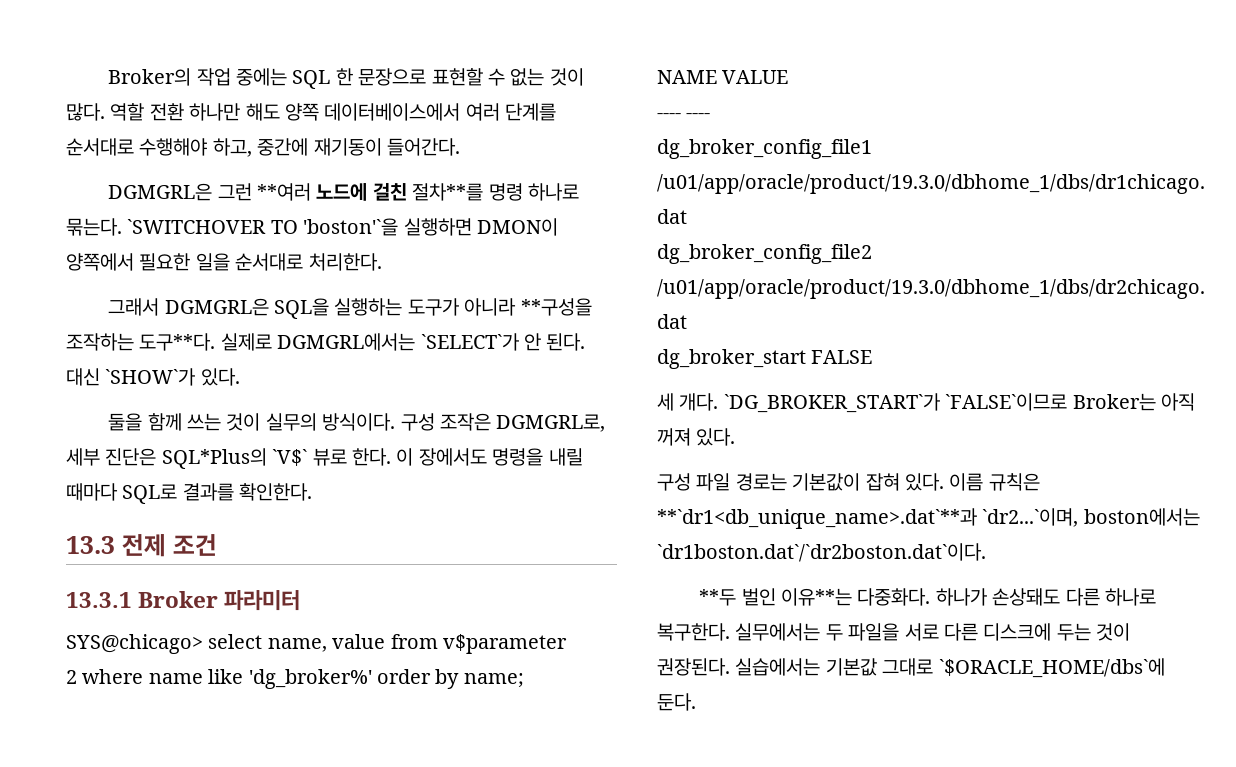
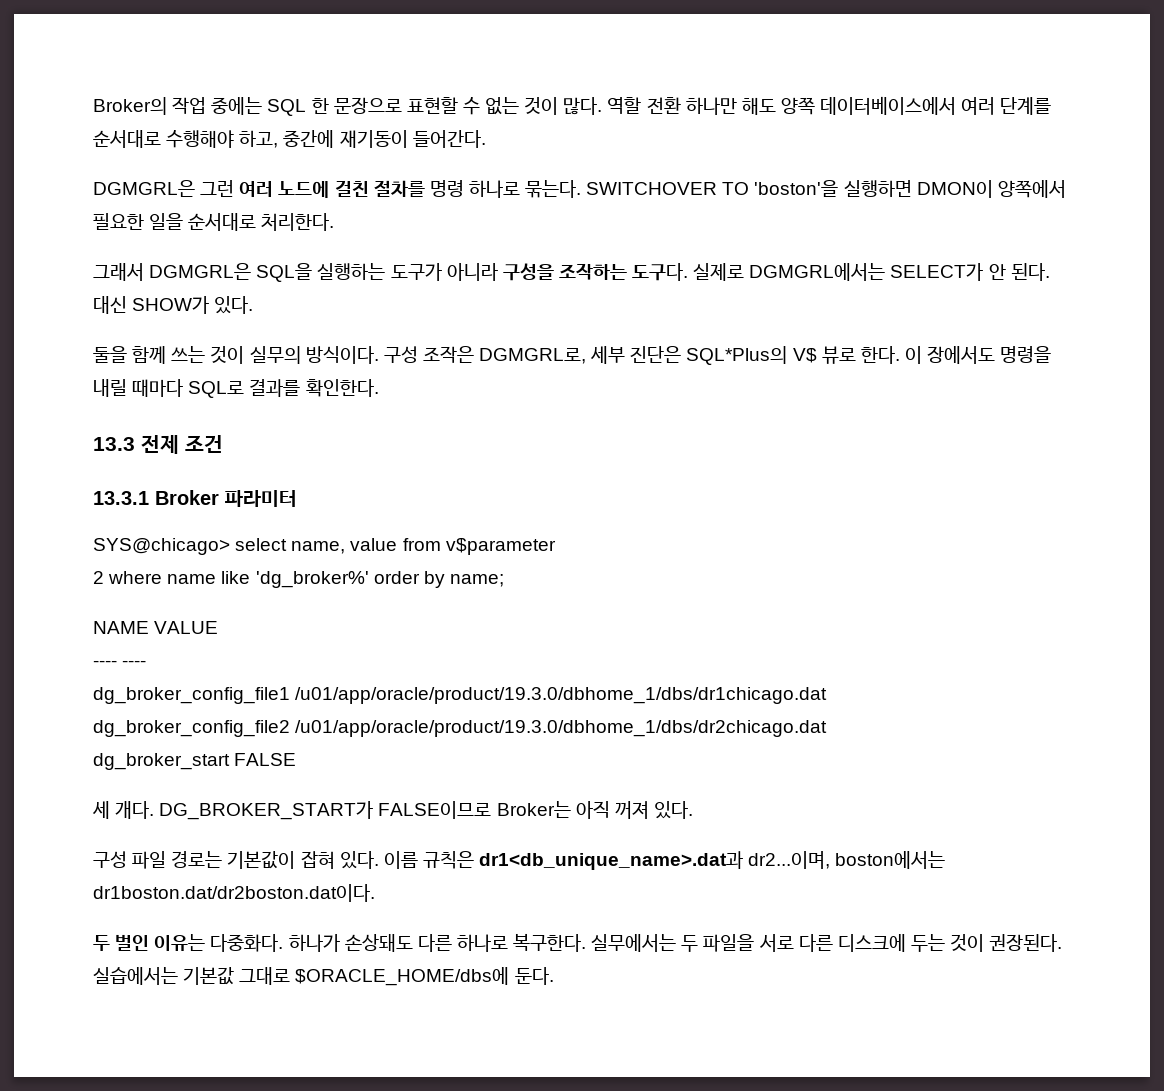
[257,183,312,201] **여러 -> [239,181,274,197] 여러
[412,183,484,201] 절차**를 -> [373,180,425,197] 절차를
[127,218,399,236] `SWITCHOVER TO 'boston'`을 -> [586,180,839,197] SWITCHOVER TO 'boston'을
[520,298,592,316] [66,333,216,351] **구성을 조작하는 도구**다. -> [502,263,689,281] 구성을 조작하는 도구다.
[420,333,519,351] `SELECT`가 -> [890,263,984,281] SELECT가
[105,368,196,386] `SHOW`가 -> [132,296,210,314] SHOW가
[272,449,308,466] `V$` -> [792,348,817,363] V$
[723,393,1068,413] `DG_BROKER_START`가 `FALSE`이므로 -> [159,801,492,820] DG_BROKER_START가 FALSE이므로
[657,508,1200,529] [657,543,986,562] [699,588,853,606] **`dr1<db_unique_name>.dat`**과 `dr2...`이며, boston에서는 `dr1boston.dat`/`dr2boston.dat`이다. // **두 벌인 이유**는 -> [479,851,946,870] [93,884,375,902] [93,934,206,951] dr1<db_unique_name>.dat과 dr2...이며, boston에서는 dr1boston.dat/dr2boston.dat이다. // 두 벌인 이유는
[938,658,1165,678] `$ORACLE_HOME/dbs`에 -> [295,967,510,986] $ORACLE_HOME/dbs에

